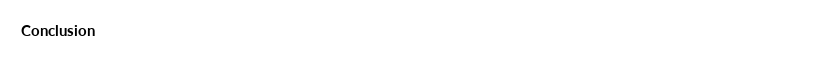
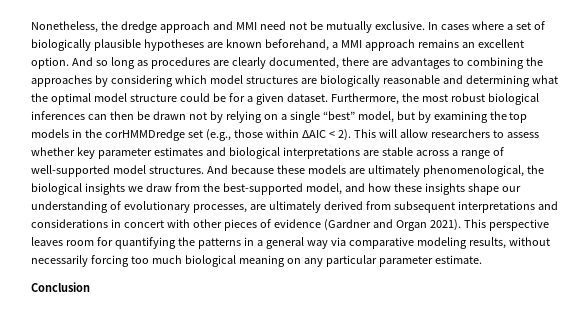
(21, 30) none -> [31,21,545,33] [31,39,524,51] [31,57,543,69] [31,75,558,87] [31,93,539,105] [31,111,528,123] [31,129,539,141] [31,147,504,159] [31,165,544,177] [31,183,521,195] [31,201,558,213] [31,219,549,231] [31,237,550,249] [31,255,482,267] Nonetheless, the dredge approach and MMI need not be mutually exclusive. In cases where a set of biologically plausible hypotheses are known beforehand, a MMI approach remains an excellent option. And so long as procedures are clearly documented, there are advantages to combining the approaches by considering which model structures are biologically reasonable and determining what the optimal model structure could be for a given dataset. Furthermore, the most robust biological inferences can then be drawn not by relying on a single “best” model, but by examining the top models in the corHMMDredge set (e.g., those within ΔAIC < 2). This will allow researchers to assess whether key parameter estimates and biological interpretations are stable across a range of well-supported model structures. And because these models are ultimately phenomenological, the biological insights we draw from the best-supported model, and how these insights shape our understanding of evolutionary processes, are ultimately derived from subsequent interpretations and considerations in concert with other pieces of evidence (Gardner and Organ 2021). This perspective leaves room for quantifying the patterns in a general way via comparative modeling results, without necessarily forcing too much biological meaning on any particular parameter estimate. //

